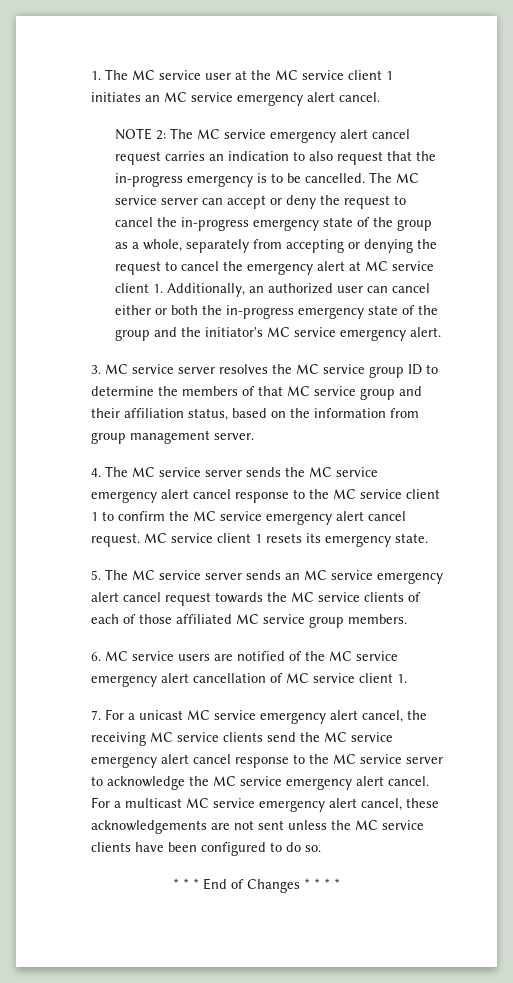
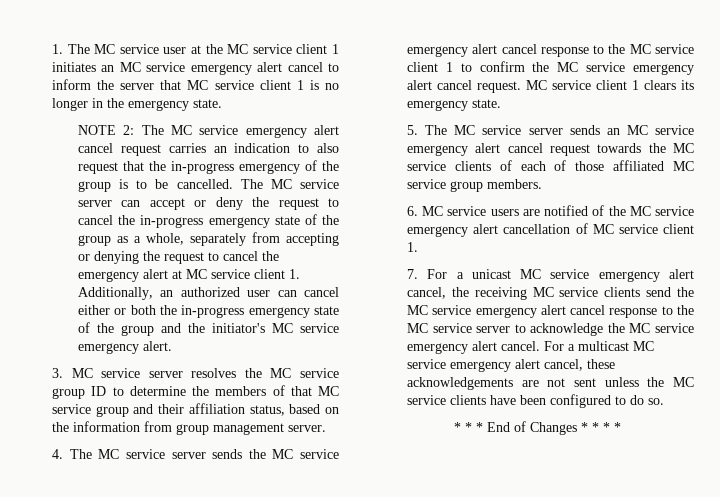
[338,92,380,102] cancel. -> [287,62,339,72] [51,79,340,90] [51,98,222,111] cancel to inform the server that MC service client 1 is no longer in the emergency state.
(253, 181) none -> [304,160,339,171] [77,181,111,192] of the group
[265,533,302,543] resets -> [643,80,676,90] clears

